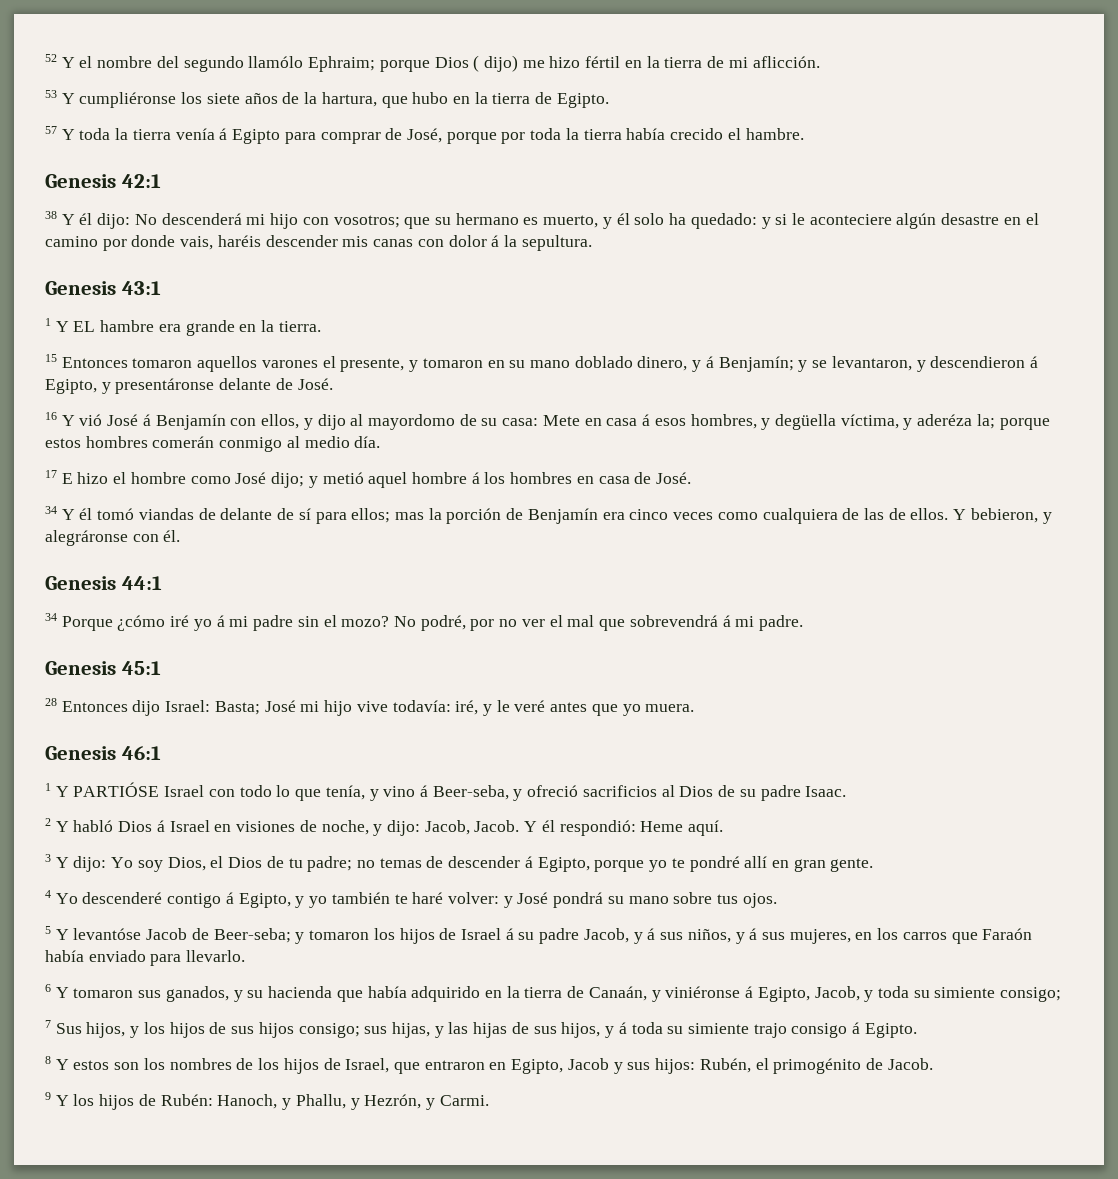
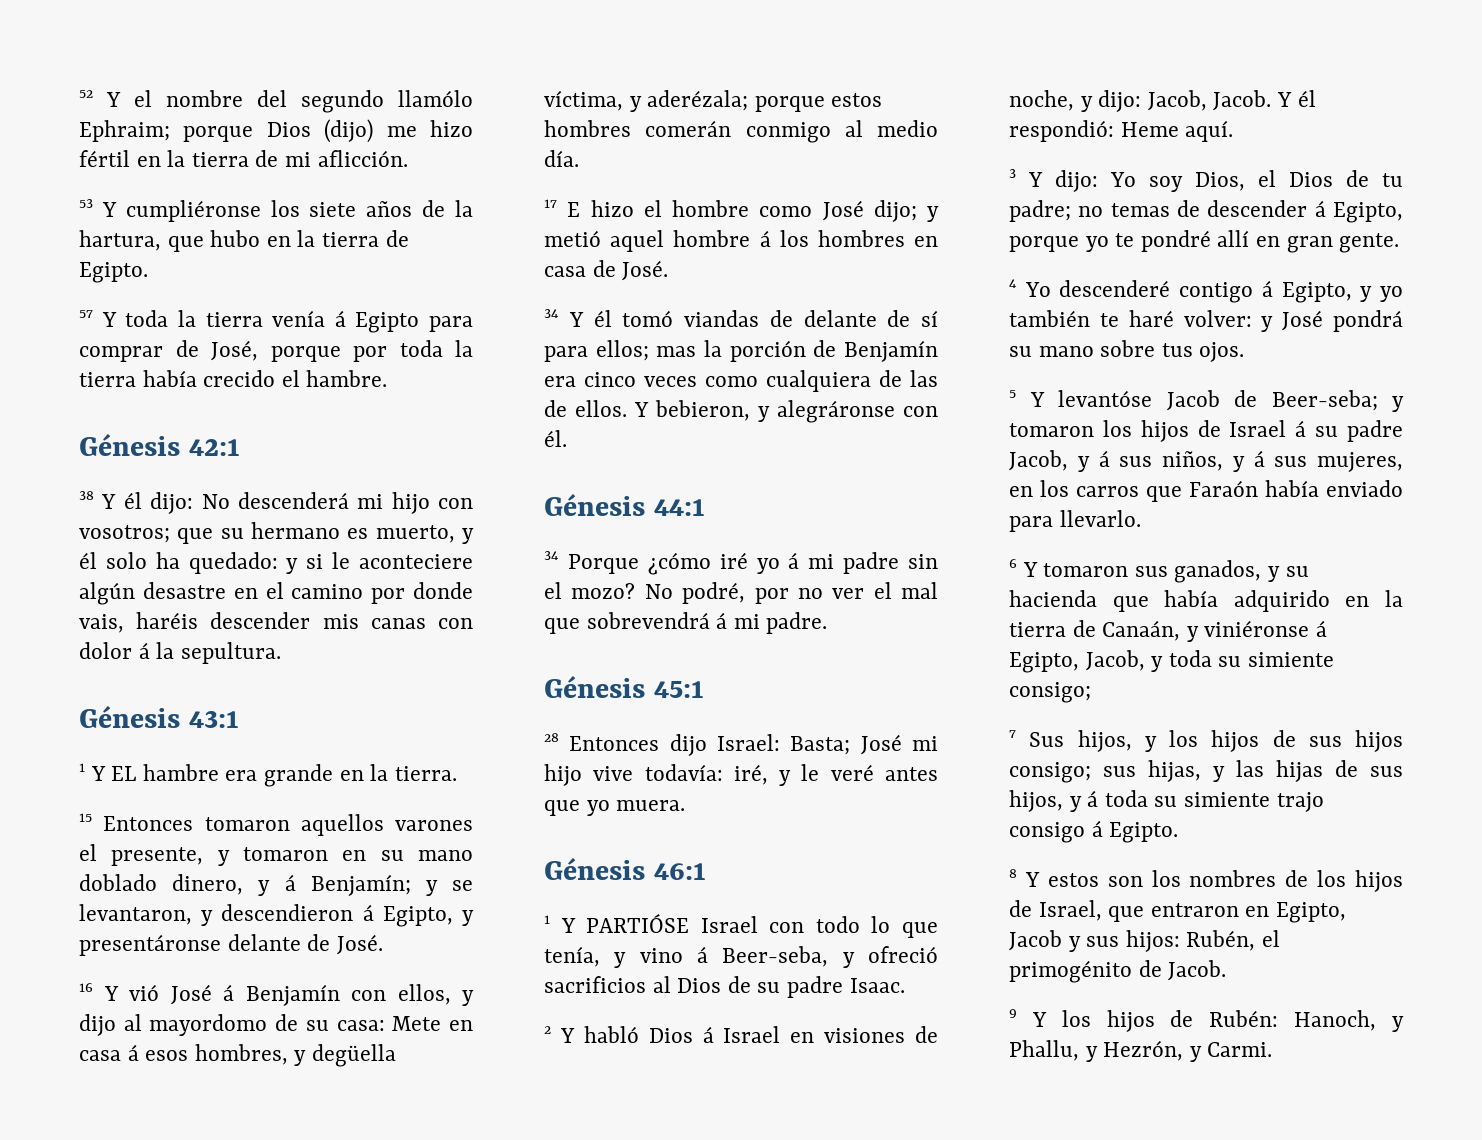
[473,55,518,72] ( dijo) -> [324,119,374,143] (dijo)
[45,174,116,188] Genesis -> [79,433,180,456] Génesis
[45,281,116,295] Genesis -> [79,705,180,728] Génesis
[917,414,995,429] aderéza la; -> [647,90,749,111] aderézala;
[45,576,116,590] Genesis -> [544,493,645,516] Génesis
[45,661,116,675] Genesis -> [544,675,645,698] Génesis
[45,746,116,760] Genesis -> [544,857,645,880] Génesis

